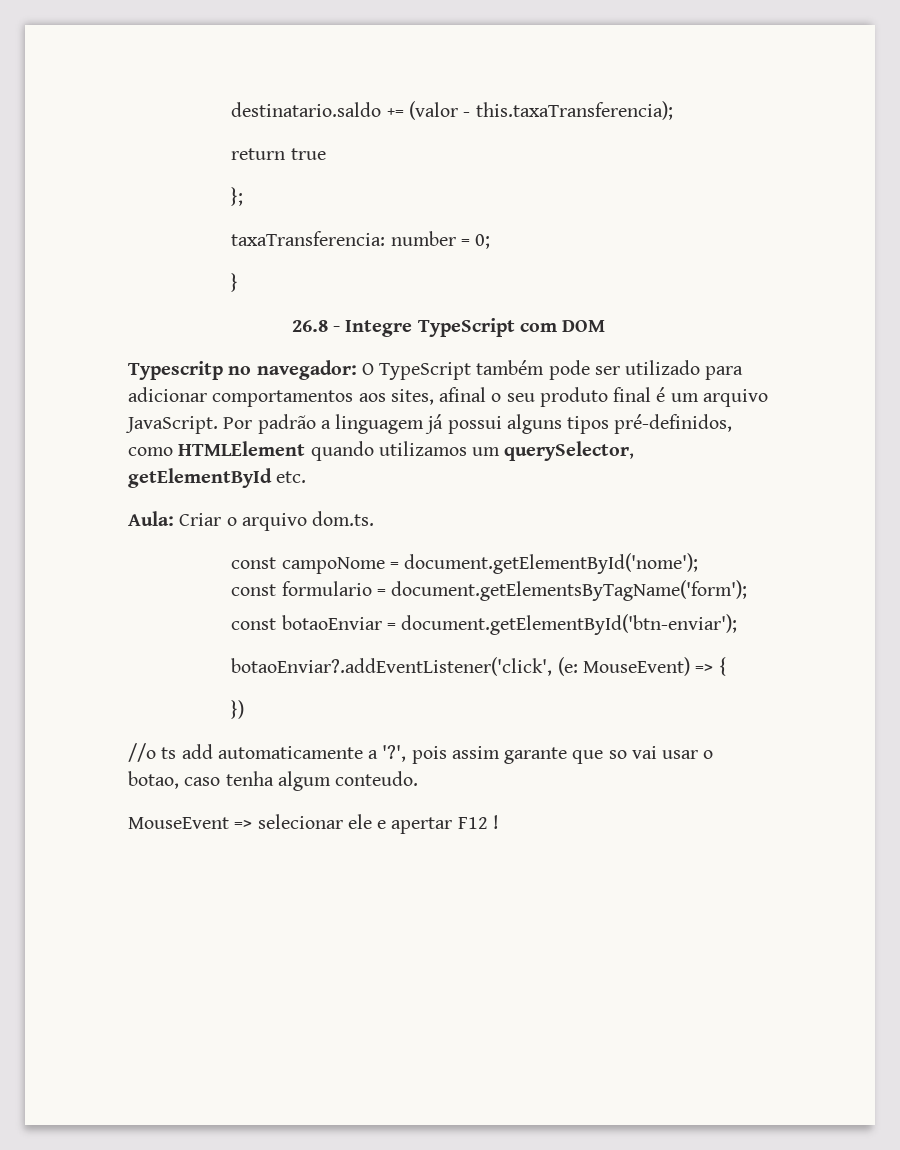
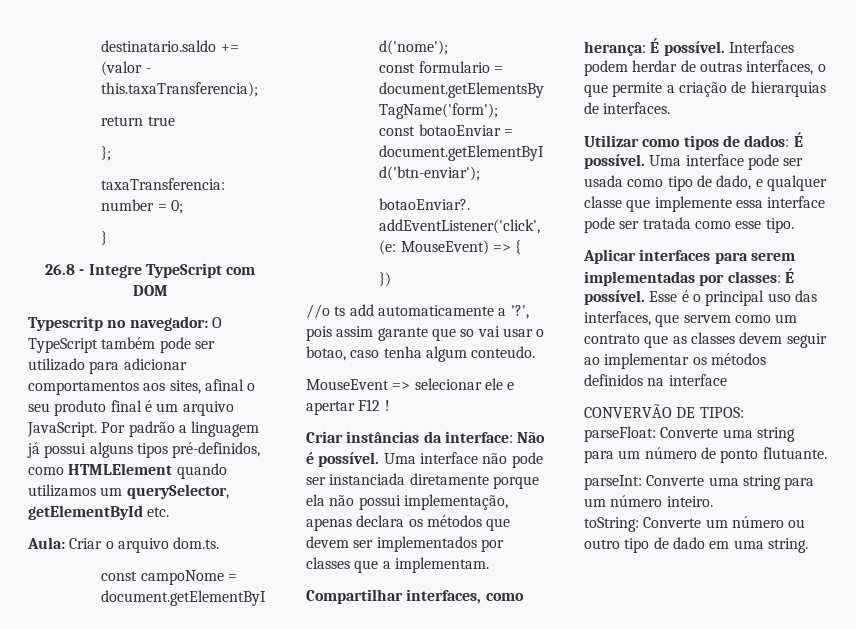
(499, 822) none -> [306,431,546,443] [306,452,543,468] [306,473,539,489] [306,494,508,510] [306,515,511,531] [306,536,504,552] [306,557,489,573] [306,589,524,604] [584,38,794,56] [584,60,826,76] [584,81,826,97] [584,102,671,114] [584,132,803,150] [584,154,804,170] [584,175,827,191] [584,196,826,212] [584,217,794,233] [583,249,795,264] [584,268,794,286] [584,290,817,306] [584,311,798,327] [584,332,827,348] [584,353,766,369] [584,374,727,386] [584,404,744,418] [584,426,795,442] [584,447,827,463] [584,475,815,490] [584,495,713,507] [584,516,806,532] [584,537,808,553] // Criar instâncias da interface: Não é possível. Uma interface não pode ser instanciada diretamente porque ela não possui implementação, apenas declara os métodos que devem ser implementados por classes que a implementam. // Compartilhar interfaces, como herança: É possível. Interfaces podem herdar de outras interfaces, o que permite a criação de hierarquias de interfaces. // Utilizar como tipos de dados: É possível. Uma interface pode ser usada como tipo de dado, e qualquer classe que implemente essa interface pode ser tratada como esse tipo. // Aplicar interfaces para serem implementadas por classes: É possível. Esse é o principal uso das interfaces, que servem como um contrato que as classes devem seguir ao implementar os métodos definidos na interface // CONVERVÃO DE TIPOS: // parseFloat: Converte uma string para um número de ponto flutuante. // parseInt: Converte uma string para um número inteiro. // toString: Converte um número ou outro tipo de dado em uma string.

